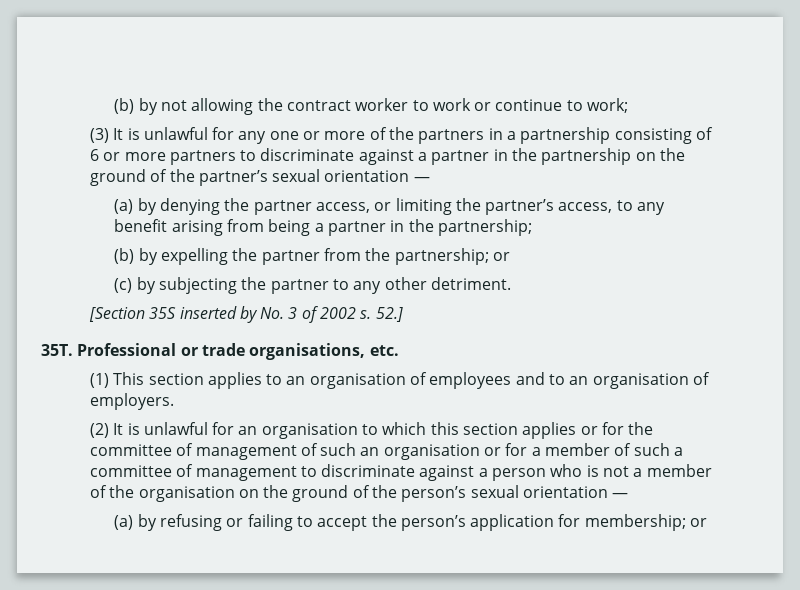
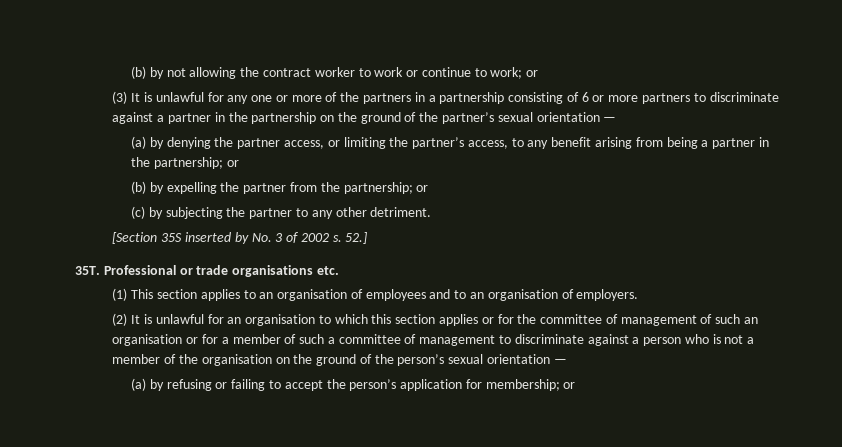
(629, 105) none -> [526,70,539,77] or
(532, 227) none -> [226,160,239,167] or
[249,343,366,360] organisations, -> [232,265,314,277] organisations

